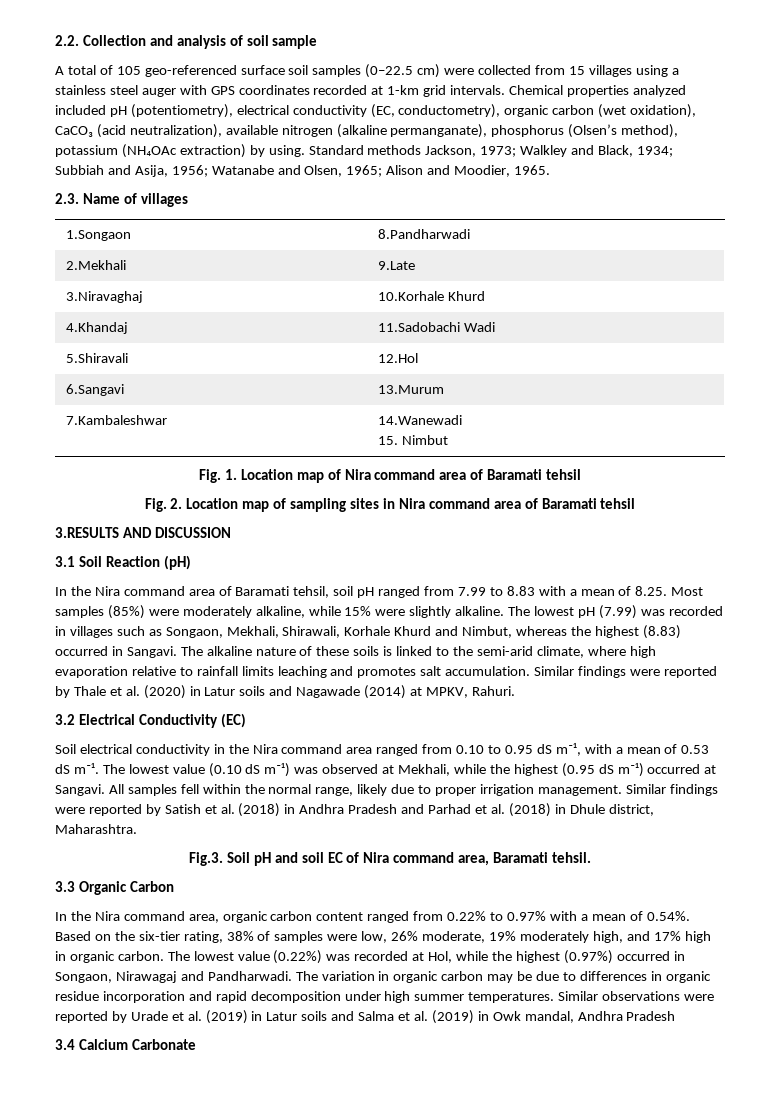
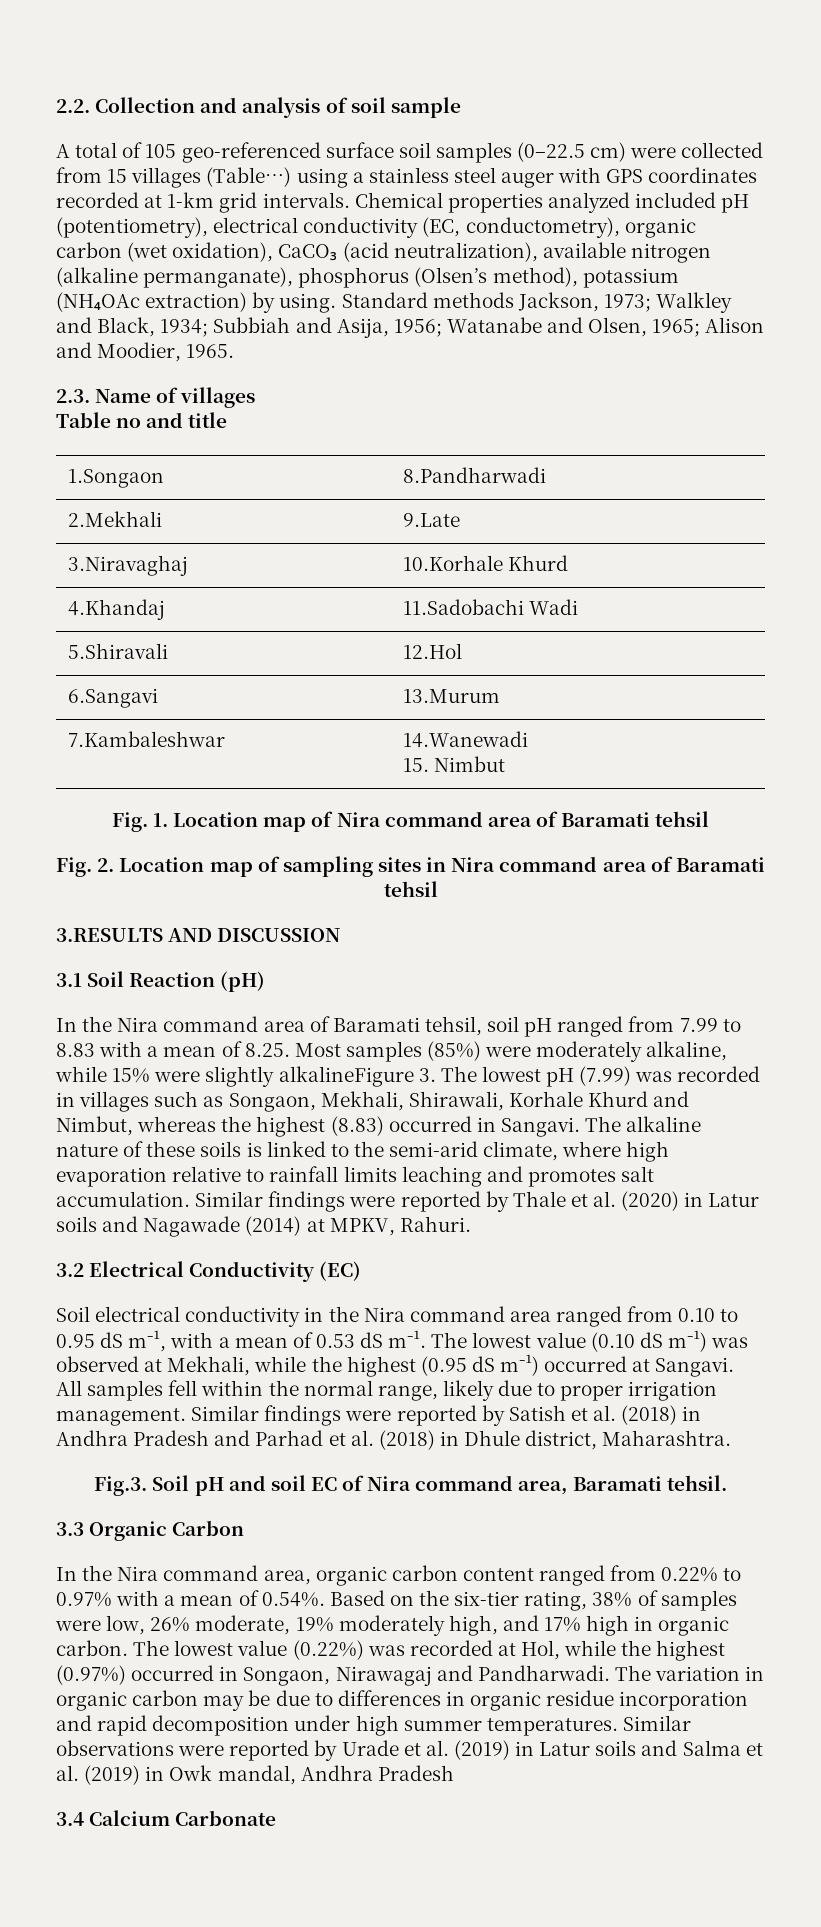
(632, 71) none -> [206,167,292,187] (Table…)
(188, 200) none -> [56,412,228,428] // Table no and title
[455,606,505,616] alkaline. -> [278,1066,436,1087] alkalineFigure 3.

